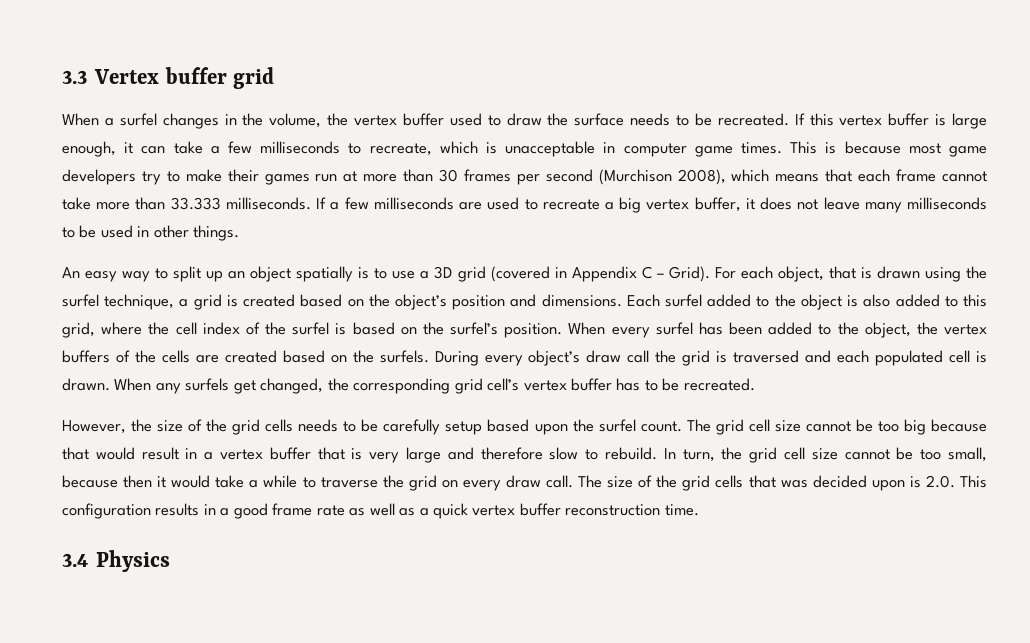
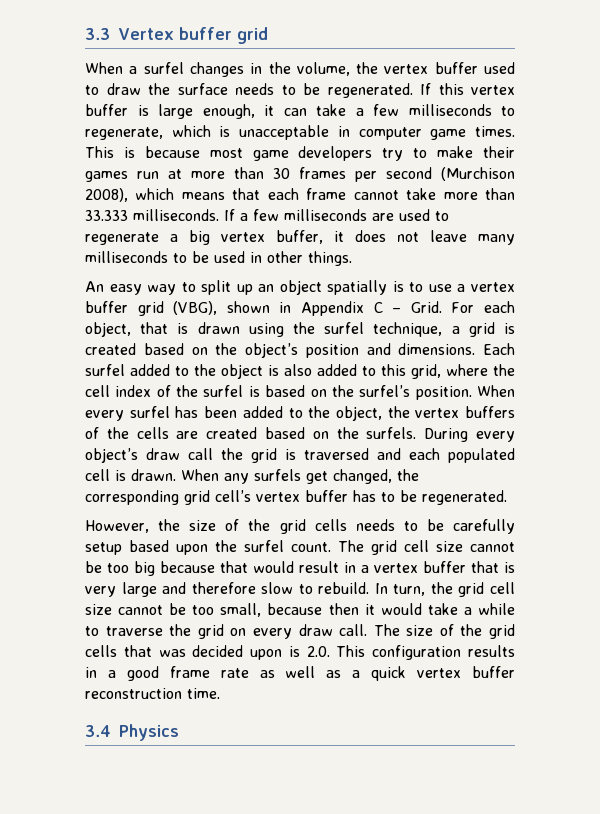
[717,113,789,126] recreated. -> [327,83,413,98] regenerated.
[369,143,432,156] recreate, -> [85,127,163,140] regenerate,
[542,199,600,210] recreate -> [85,232,159,245] regenerate
[434,266,550,282] 3D grid (covered -> [471,282,515,292] [85,301,270,316] vertex buffer grid (VBG), shown
[668,266,710,282] Grid). -> [410,301,442,313] Grid.
[683,378,755,391] recreated. -> [422,490,507,505] regenerated.

